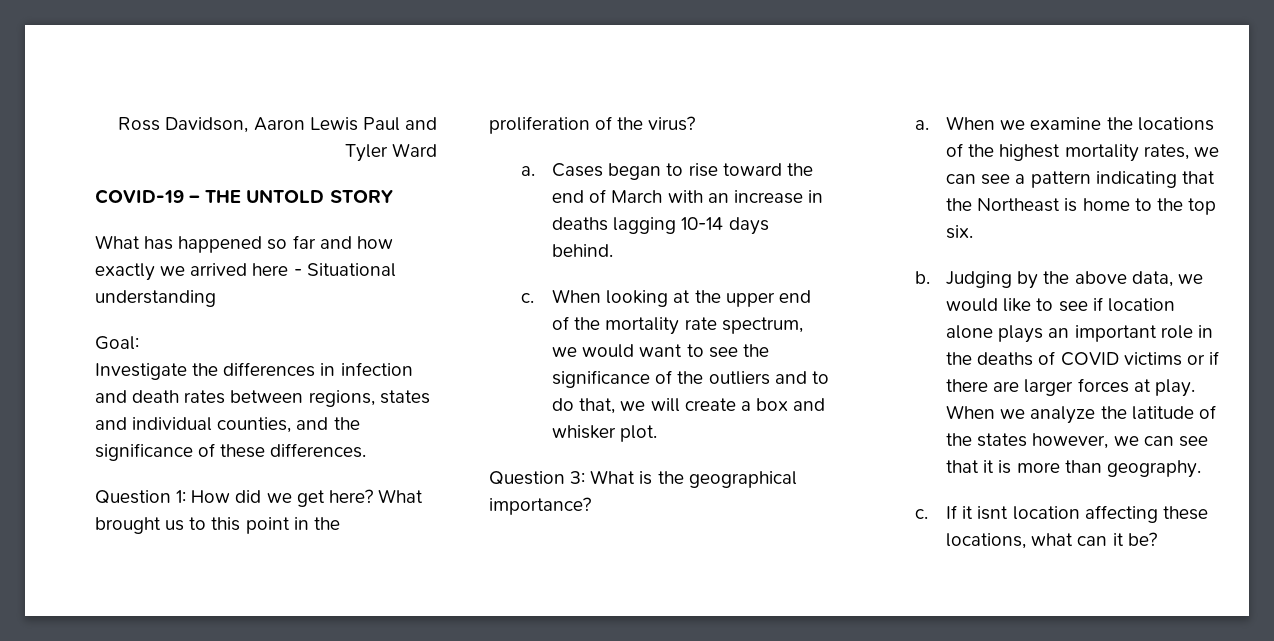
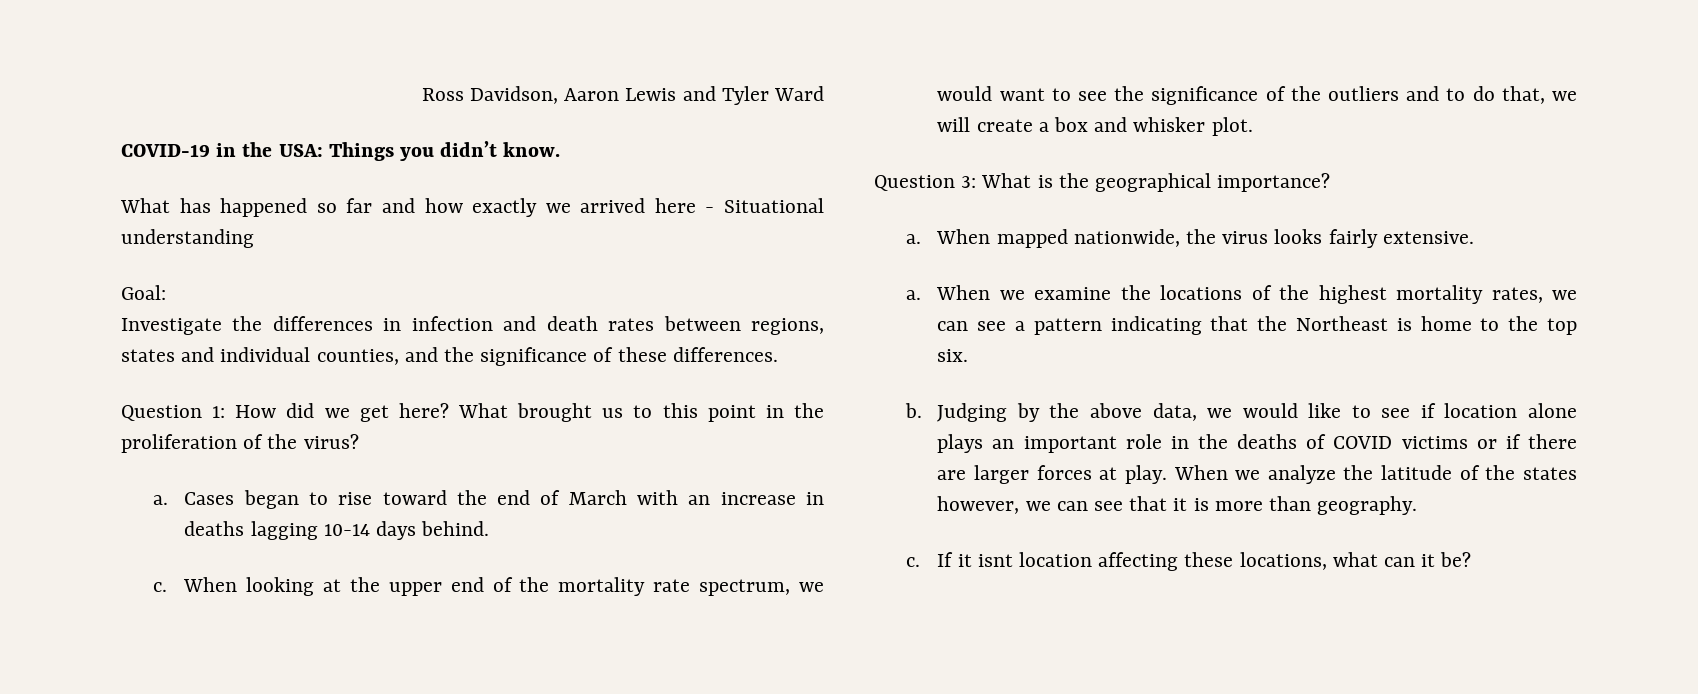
[362,117,400,131] Paul -> (677, 94) none
[189,189,393,203] – THE UNTOLD STORY -> [216,141,561,161] in the USA: Things you didn’t know.
(591, 506) none -> [905,229,1474,248] // a. When mapped nationwide, the virus looks fairly extensive.

